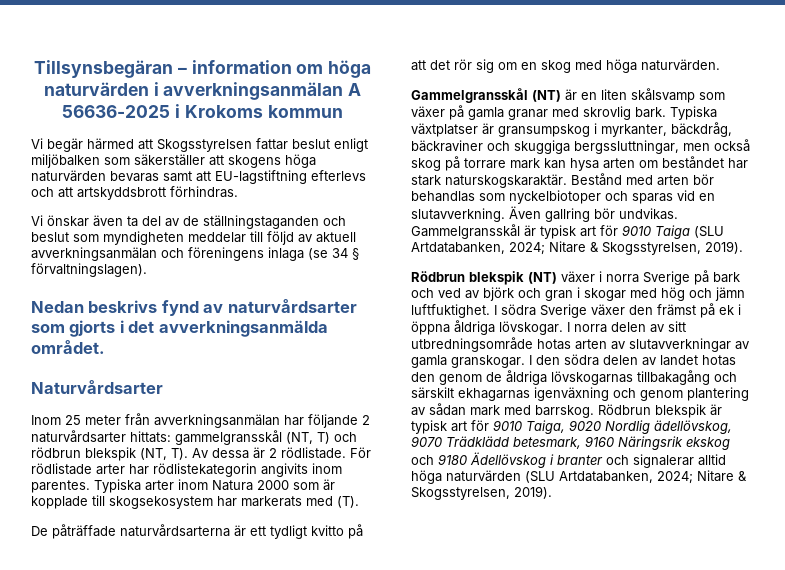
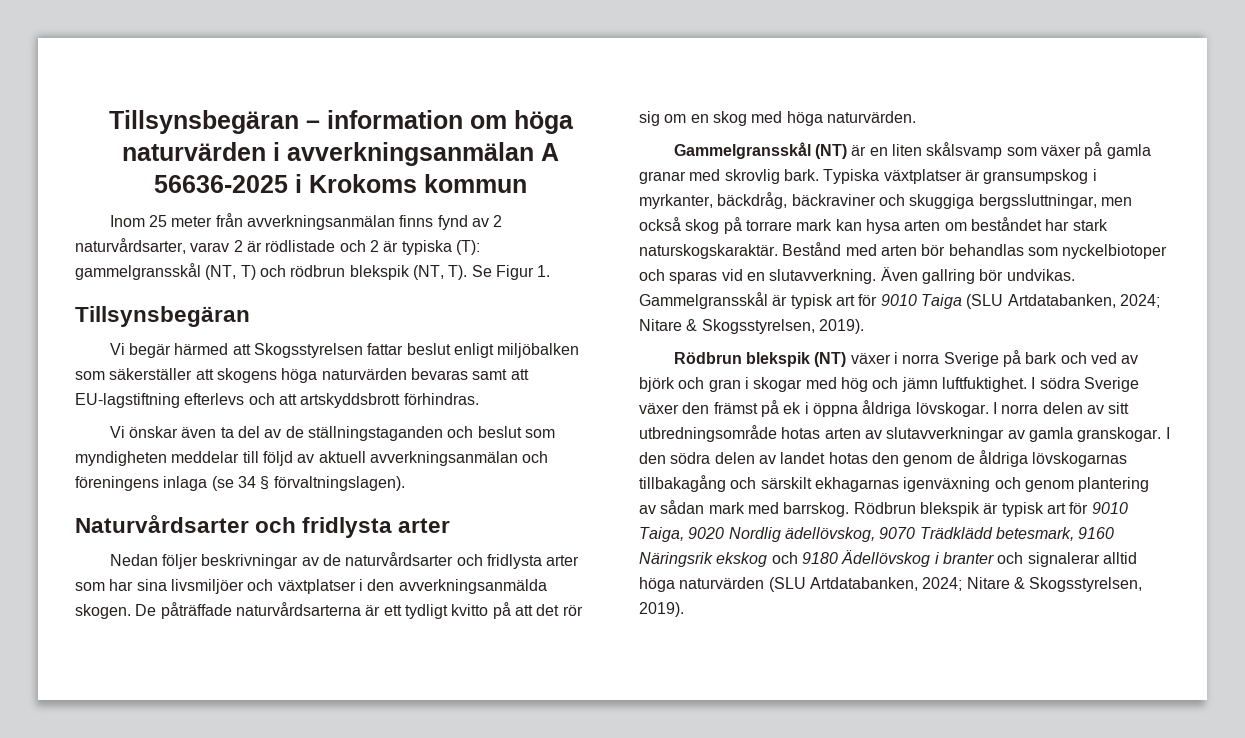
(343, 111) none -> [109,213,503,230] [75,238,480,255] [75,263,551,280] [75,306,250,327] // Inom 25 meter från avverkningsanmälan finns fynd av 2 naturvårdsarter, varav 2 är rödlistade och 2 är typiska (T): gammelgransskål (NT, T) och rödbrun blekspik (NT, T). Se Figur 1. // Tillsynsbegäran
[31,299,357,316] [31,320,328,337] [31,340,105,354] [31,380,163,394] [31,413,370,428] [31,430,357,445] [31,447,371,461] [31,463,342,477] [31,479,335,493] [31,495,359,509] Nedan beskrivs fynd av naturvårdsarter som gjorts i det avverkningsanmälda området. // Naturvårdsarter // Inom 25 meter från avverkningsanmälan har följande 2 naturvårdsarter hittats: gammelgransskål (NT, T) och rödbrun blekspik (NT, T). Av dessa är 2 rödlistade. För rödlistade arter har rödlistekategorin angivits inom parentes. Typiska arter inom Natura 2000 som är kopplade till skogsekosystem har markerats med (T). // -> [75,515,451,538] [109,552,580,569] [75,579,547,594] [75,604,131,619] Naturvårdsarter och fridlysta arter // Nedan följer beskrivningar av de naturvårdsarter och fridlysta arter som har sina livsmiljöer och växtplatser i den avverkningsanmälda skogen.

